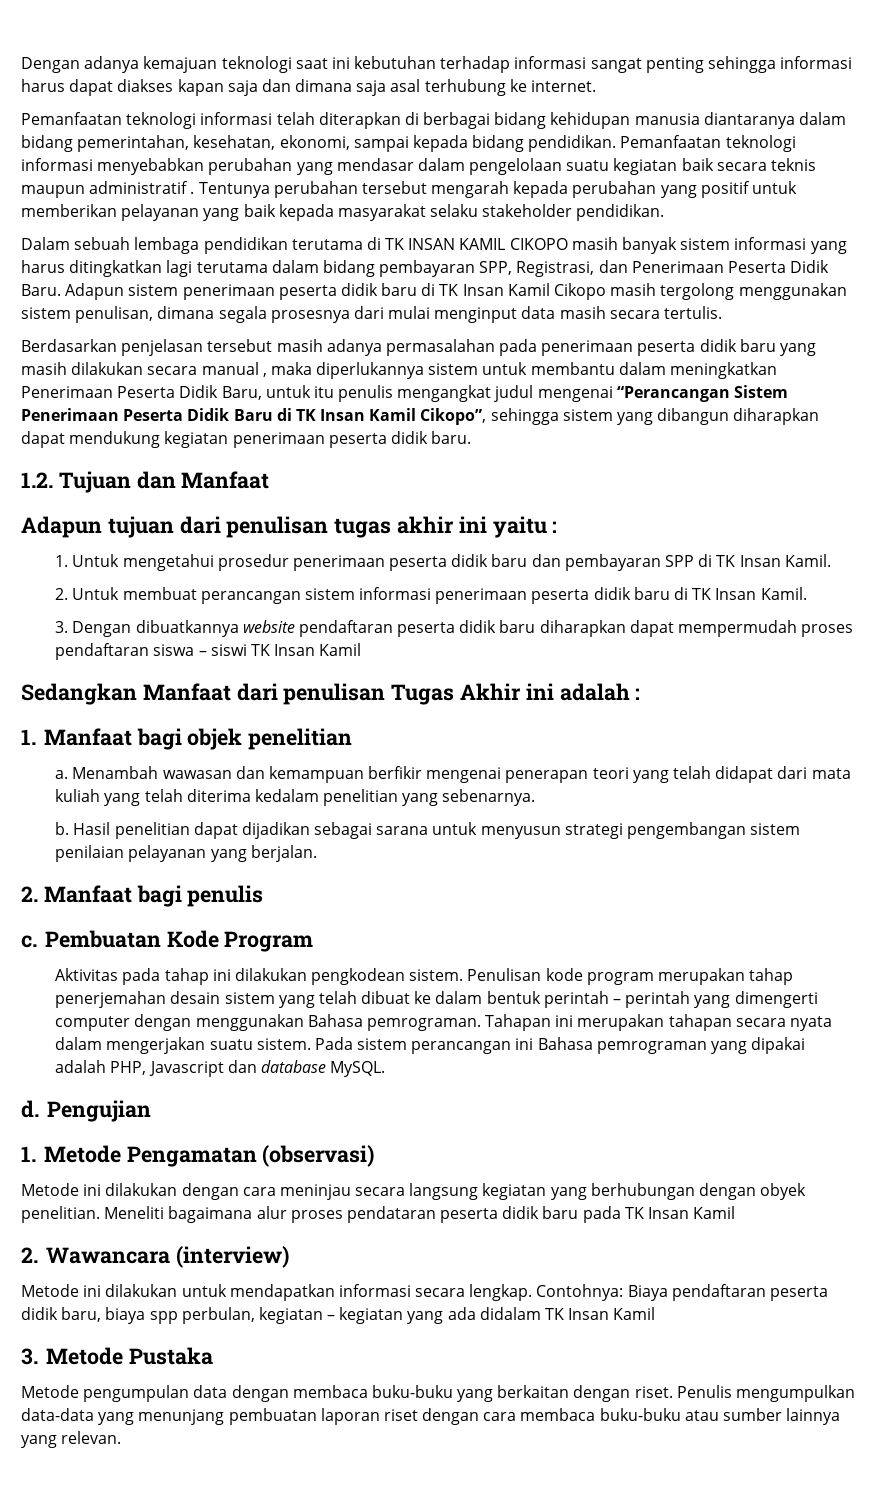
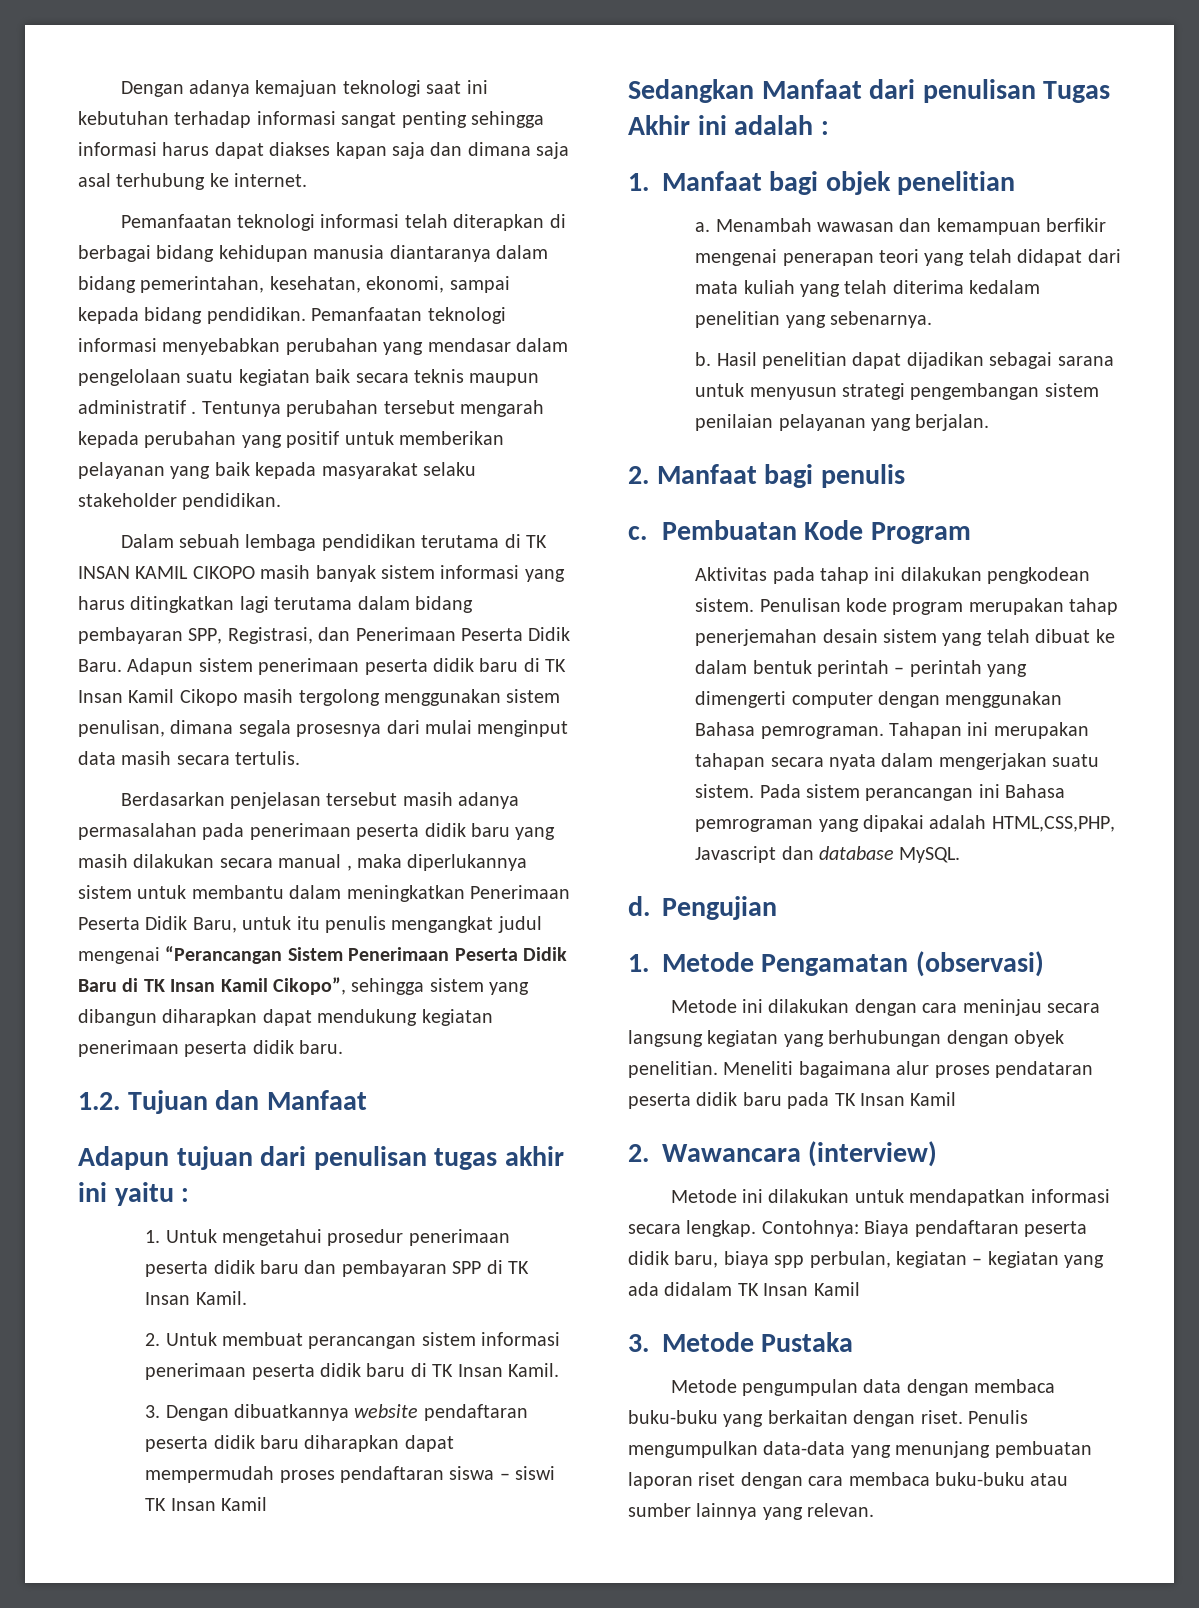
[110,1061,147,1075] PHP, -> [991,816,1115,832] HTML,CSS,PHP,

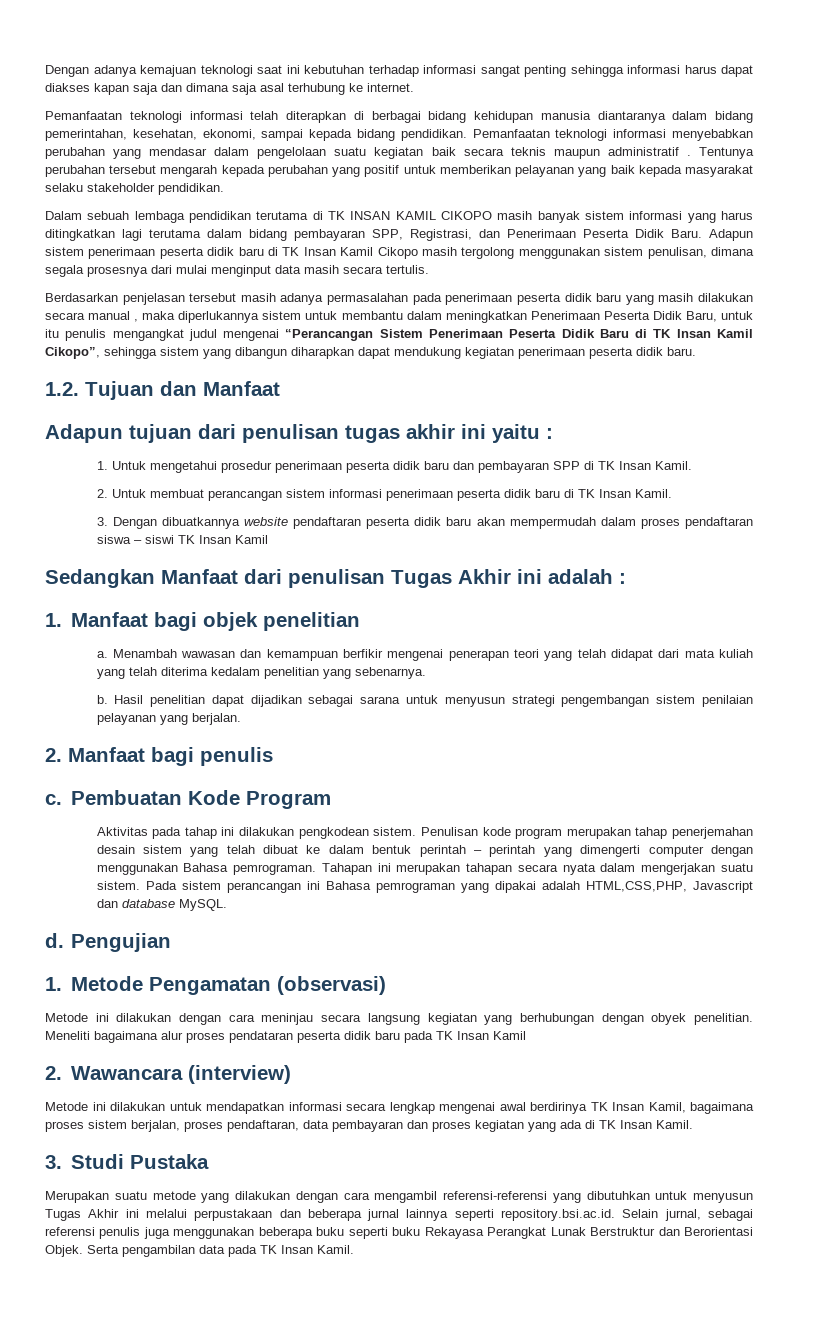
[304,1435,454,1452] [145,1466,275,1483] diharapkan dapat mempermudah -> [476,517,636,529] akan mempermudah dalam
[686,1220,1087,1237] [628,1251,983,1268] lengkap. Contohnya: Biaya pendaftaran peserta didik baru, biaya spp perbulan, kegiatan – -> [389,1102,754,1114] [45,1120,471,1132] lengkap mengenai awal berdirinya TK Insan Kamil, bagaimana proses sistem berjalan, proses pendaftaran, data pembayaran dan proses
[664,1282,860,1296] [628,1332,754,1352] didalam TK Insan Kamil // 3. Metode -> [585,1120,693,1129] [45,1154,124,1169] di TK Insan Kamil. // 3. Studi
[670,1379,1056,1396] [628,1410,1028,1427] [628,1441,1092,1458] [628,1472,1069,1489] [628,1503,875,1520] Metode pengumpulan data dengan membaca buku-buku yang berkaitan dengan riset. Penulis mengumpulkan data-data yang menunjang pembuatan laporan riset dengan cara membaca buku-buku atau sumber lainnya yang relevan. -> [45,1191,753,1203] [45,1209,753,1221] [45,1227,753,1239] [45,1245,354,1257] Merupakan suatu metode yang dilakukan dengan cara mengambil referensi-referensi yang dibutuhkan untuk menyusun Tugas Akhir ini melalui perpustakaan dan beberapa jurnal lainnya seperti repository.bsi.ac.id. Selain jurnal, sebagai referensi penulis juga menggunakan beberapa buku seperti buku Rekayasa Perangkat Lunak Berstruktur dan Berorientasi Objek. Serta pengambilan data pada TK Insan Kamil.

